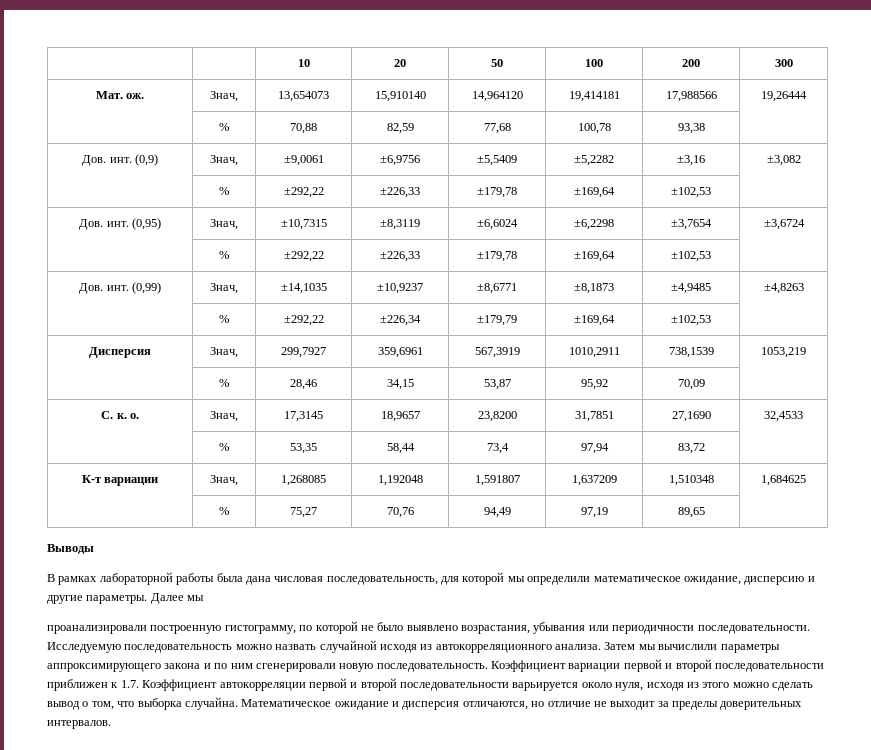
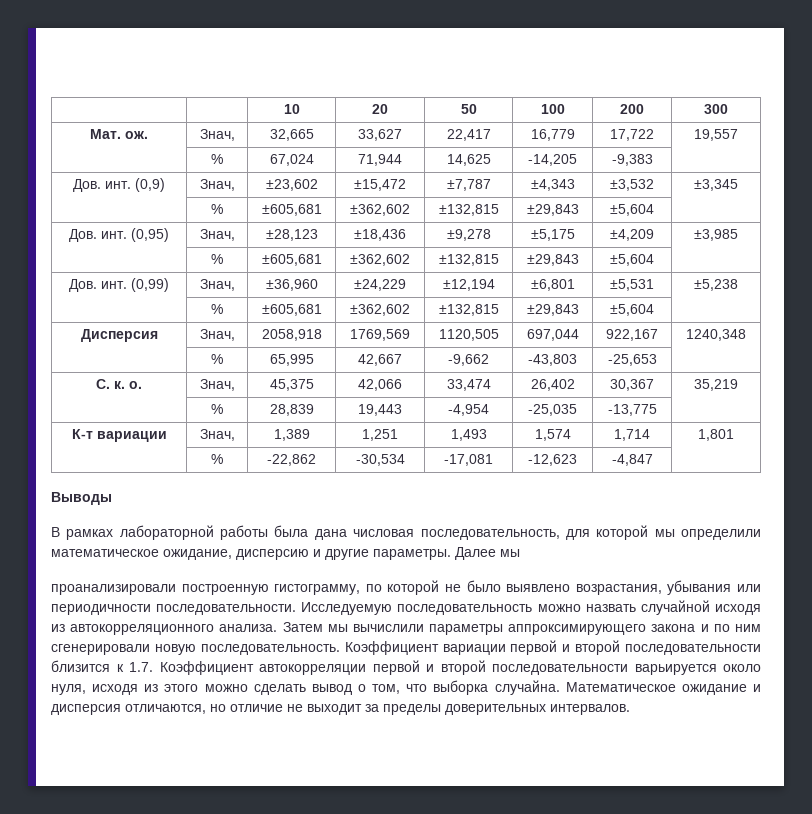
[278,91,329,102] [374,91,426,102] [471,91,523,102] [568,91,620,102] [665,91,717,102] [761,91,807,102] [219,123,229,131] [290,123,317,134] [386,123,414,134] [483,123,511,134] [577,123,611,134] [677,123,705,134] [82,154,158,166] [210,155,238,166] [283,155,324,166] [380,155,421,166] [477,155,517,166] [574,155,614,166] [677,155,705,166] [766,155,801,166] [219,187,229,195] [283,187,324,198] [380,187,421,198] [477,187,517,198] [574,187,615,198] [671,187,711,198] [79,218,161,230] [210,219,238,230] [280,219,327,230] [380,219,421,230] [477,219,518,230] [574,219,614,230] [671,219,712,230] [763,219,805,230] [219,251,229,259] [283,251,324,262] [380,251,421,262] [477,251,517,262] [574,251,615,262] [671,251,711,262] [79,282,161,294] [210,283,238,294] [280,283,327,294] [377,283,424,294] [477,283,517,294] [574,283,614,294] [671,283,711,294] [763,283,804,294] [219,315,229,323] [283,315,324,326] [380,315,422,326] [477,315,517,326] [574,315,615,326] [671,315,711,326] [89,347,151,358] [210,347,238,358] [281,347,326,358] [377,347,423,358] [474,347,520,358] [568,347,620,358] [668,347,714,358] [761,347,806,358] [219,379,229,387] [290,379,317,390] [386,379,414,390] [483,379,511,390] [580,379,608,390] [677,379,705,390] [101,411,139,419] [210,411,238,422] [284,411,323,422] [380,411,420,422] [477,411,517,422] [574,411,614,422] [671,411,711,422] [764,411,803,422] [219,443,229,451] [290,443,317,454] [386,443,415,454] [486,443,509,454] [580,443,609,454] [677,443,705,454] [81,475,159,486] [210,475,238,486] [281,475,326,486] [377,475,423,486] [474,475,520,486] [571,475,617,486] [668,475,714,486] [761,475,806,486] [219,507,229,515] [290,507,317,518] [386,507,414,518] [483,507,511,518] [580,507,608,518] [677,507,705,518] 13,654073 | 15,910140 | 14,964120 | 19,414181 | 17,988566 | 19,26444 // | % | 70,88 | 82,59 | 77,68 | 100,78 | 93,38 | // Дов. инт. (0,9) | Знач, | ±9,0061 | ±6,9756 | ±5,5409 | ±5,2282 | ±3,16 | ±3,082 // | % | ±292,22 | ±226,33 | ±179,78 | ±169,64 | ±102,53 | // Дов. инт. (0,95) | Знач, | ±10,7315 | ±8,3119 | ±6,6024 | ±6,2298 | ±3,7654 | ±3,6724 // | % | ±292,22 | ±226,33 | ±179,78 | ±169,64 | ±102,53 | // Дов. инт. (0,99) | Знач, | ±14,1035 | ±10,9237 | ±8,6771 | ±8,1873 | ±4,9485 | ±4,8263 // | % | ±292,22 | ±226,34 | ±179,79 | ±169,64 | ±102,53 | // Дисперсия | Знач, | 299,7927 | 359,6961 | 567,3919 | 1010,2911 | 738,1539 | 1053,219 // | % | 28,46 | 34,15 | 53,87 | 95,92 | 70,09 | // С. к. о. | Знач, | 17,3145 | 18,9657 | 23,8200 | 31,7851 | 27,1690 | 32,4533 // | % | 53,35 | 58,44 | 73,4 | 97,94 | 83,72 | // К-т вариации | Знач, | 1,268085 | 1,192048 | 1,591807 | 1,637209 | 1,510348 | 1,684625 // | % | 75,27 | 70,76 | 94,49 | 97,19 | 89,65 -> [269,129,314,141] [358,129,402,141] [446,129,491,141] [530,129,575,141] [609,129,654,141] [693,129,738,141] [211,154,223,164] [269,154,314,166] [358,154,402,166] [446,154,491,166] [528,154,577,166] [611,154,653,166] [73,178,165,192] [199,179,235,191] [265,179,318,191] [354,179,406,191] [446,179,491,191] [530,179,575,191] [609,179,654,191] [693,179,738,191] [211,204,223,214] [261,204,322,216] [350,204,410,216] [438,204,499,216] [526,204,579,216] [609,204,654,216] [69,228,169,242] [199,229,235,241] [265,229,318,241] [354,229,406,241] [446,229,491,241] [530,229,575,241] [609,229,654,241] [693,229,738,241] [211,254,223,264] [261,254,322,266] [350,254,410,266] [438,254,499,266] [526,254,579,266] [609,254,654,266] [69,278,169,292] [199,279,235,291] [265,279,318,291] [354,279,406,291] [442,279,495,291] [530,279,575,291] [609,279,654,291] [693,279,738,291] [211,304,223,314] [261,304,322,316] [350,304,410,316] [438,304,499,316] [526,304,579,316] [609,304,654,316] [80,329,158,342] [199,329,235,341] [261,329,322,341] [350,329,410,341] [438,329,499,341] [526,329,579,341] [605,329,658,341] [685,329,746,341] [211,354,223,364] [269,354,314,366] [358,354,402,366] [448,354,489,366] [528,354,577,366] [607,354,657,366] [96,379,142,389] [199,379,235,391] [269,379,314,391] [358,379,402,391] [446,379,491,391] [530,379,575,391] [609,379,654,391] [693,379,738,391] [211,404,223,414] [269,404,314,416] [358,404,402,416] [448,404,489,416] [528,404,577,416] [607,404,657,416] [71,429,167,442] [199,429,235,441] [273,429,310,441] [362,429,398,441] [450,429,487,441] [534,429,571,441] [613,429,650,441] [697,429,734,441] [211,454,223,464] [267,454,316,466] [355,454,405,466] [444,454,493,466] [528,454,577,466] [611,454,653,466] 32,665 | 33,627 | 22,417 | 16,779 | 17,722 | 19,557 // | % | 67,024 | 71,944 | 14,625 | -14,205 | -9,383 | // Дов. инт. (0,9) | Знач, | ±23,602 | ±15,472 | ±7,787 | ±4,343 | ±3,532 | ±3,345 // | % | ±605,681 | ±362,602 | ±132,815 | ±29,843 | ±5,604 | // Дов. инт. (0,95) | Знач, | ±28,123 | ±18,436 | ±9,278 | ±5,175 | ±4,209 | ±3,985 // | % | ±605,681 | ±362,602 | ±132,815 | ±29,843 | ±5,604 | // Дов. инт. (0,99) | Знач, | ±36,960 | ±24,229 | ±12,194 | ±6,801 | ±5,531 | ±5,238 // | % | ±605,681 | ±362,602 | ±132,815 | ±29,843 | ±5,604 | // Дисперсия | Знач, | 2058,918 | 1769,569 | 1120,505 | 697,044 | 922,167 | 1240,348 // | % | 65,995 | 42,667 | -9,662 | -43,803 | -25,653 | // С. к. о. | Знач, | 45,375 | 42,066 | 33,474 | 26,402 | 30,367 | 35,219 // | % | 28,839 | 19,443 | -4,954 | -25,035 | -13,775 | // К-т вариации | Знач, | 1,389 | 1,251 | 1,493 | 1,574 | 1,714 | 1,801 // | % | -22,862 | -30,534 | -17,081 | -12,623 | -4,847
[47,679,108,691] приближен -> [51,660,110,672] близится

